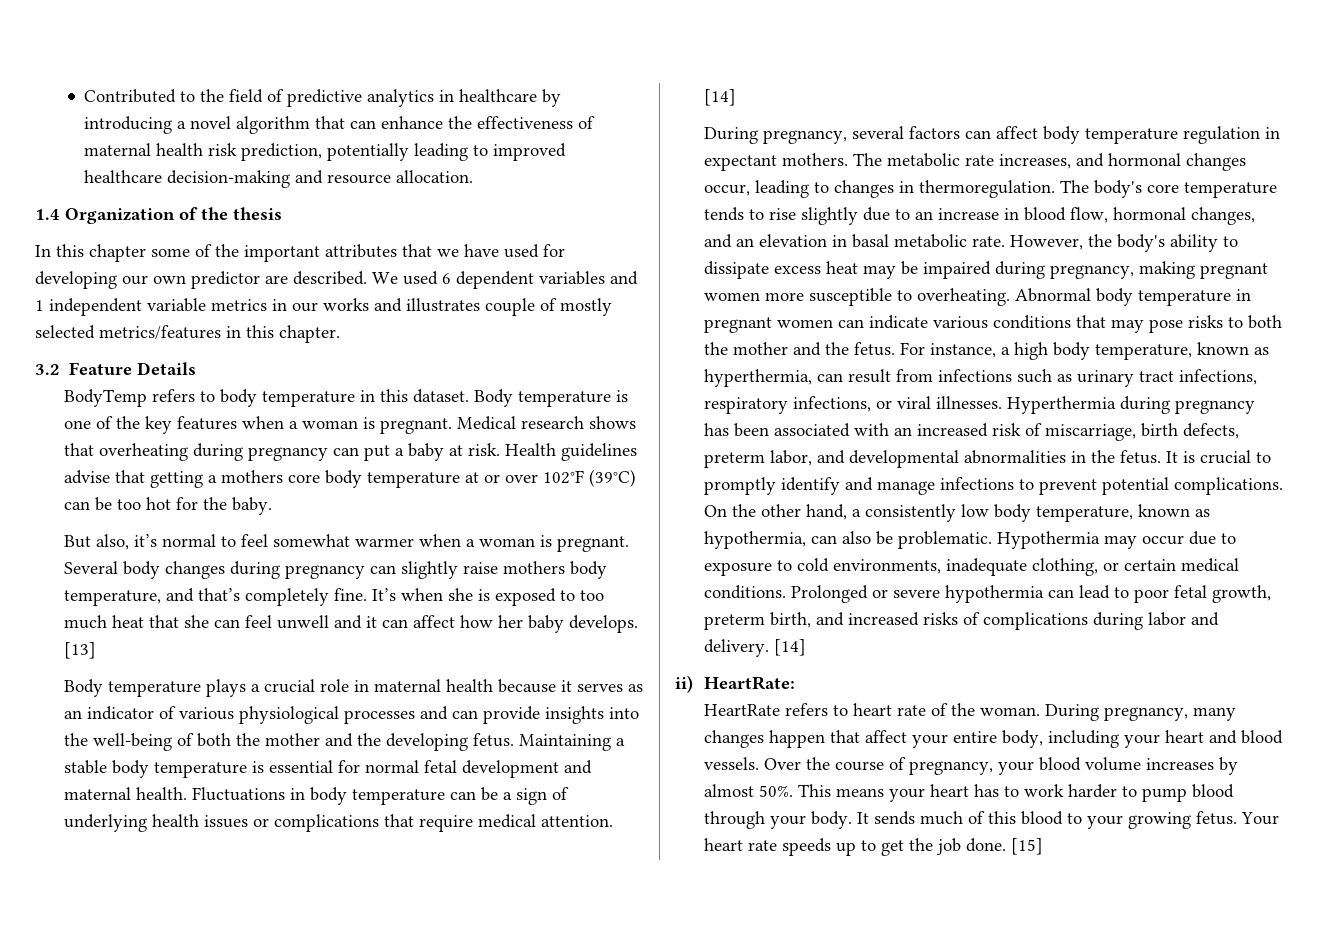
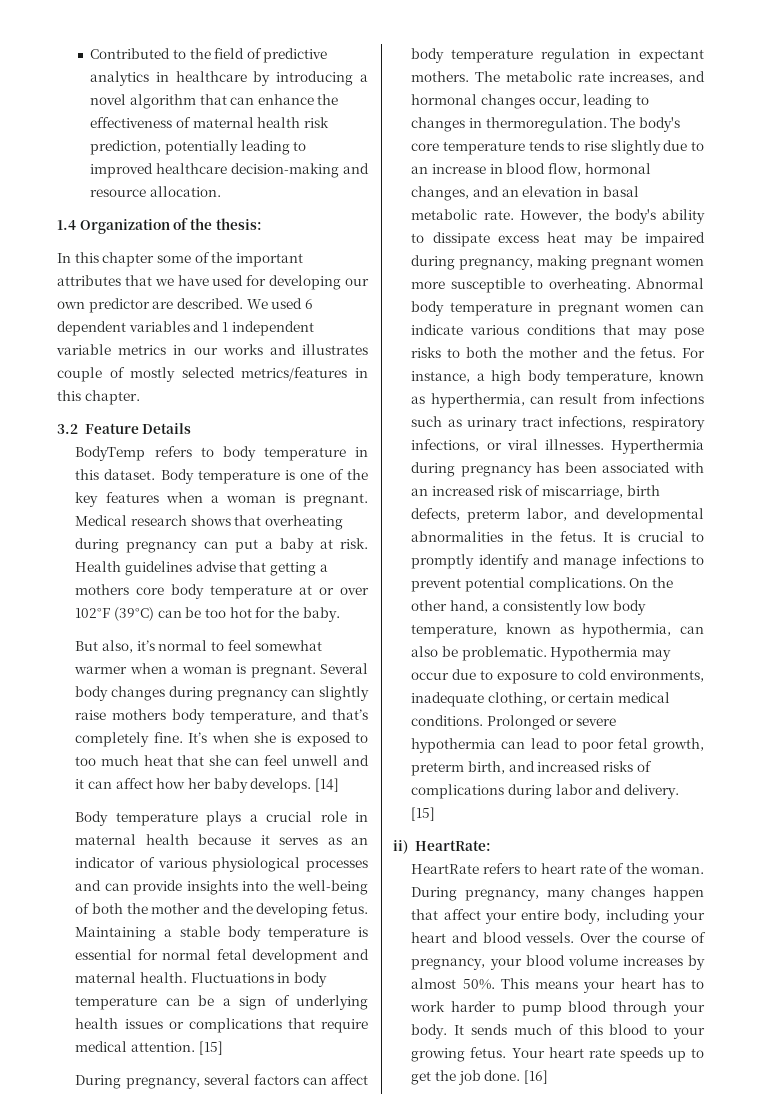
[233,207,282,220] thesis -> [215,218,262,230] thesis:
[63,642,96,659] [13] -> [314,778,339,792] [14]
[703,89,736,106] [14] -> [198,1041,223,1055] [15]
[773,639,806,656] [14] -> [411,807,436,821] [15]
[1010,838,1043,855] [15] -> [523,1070,548,1084] [16]

